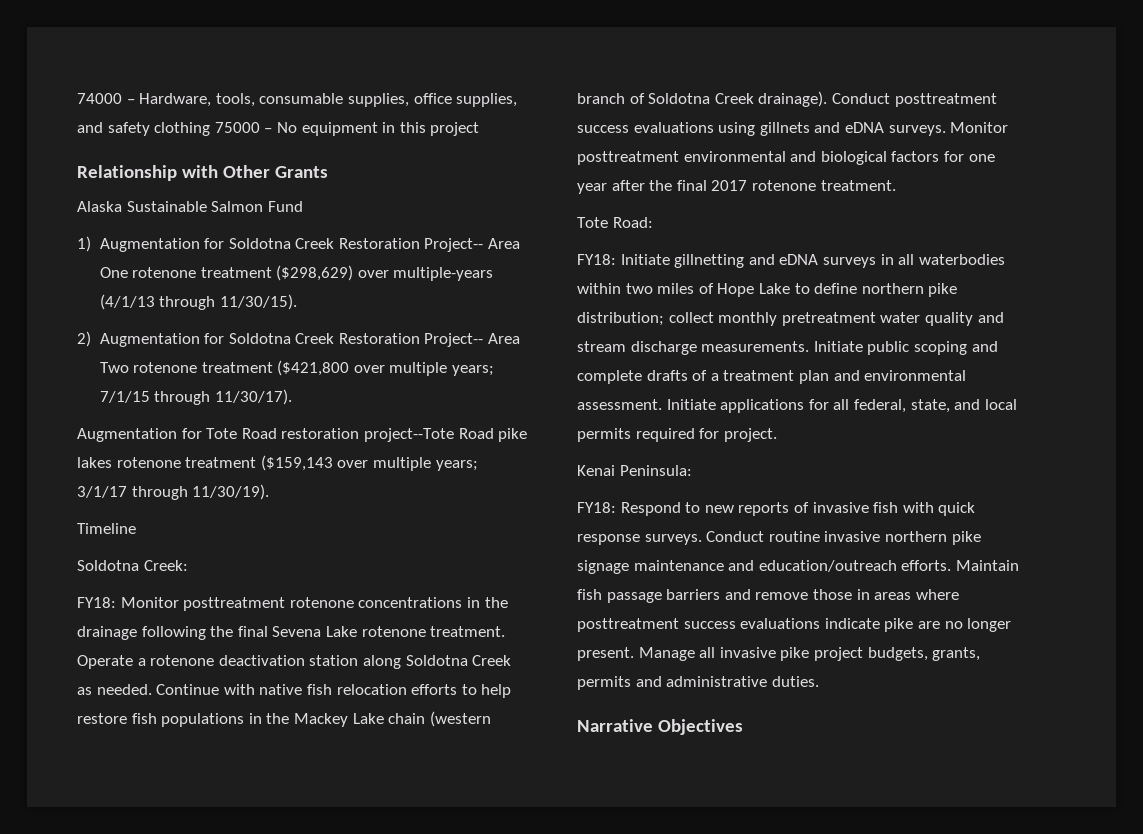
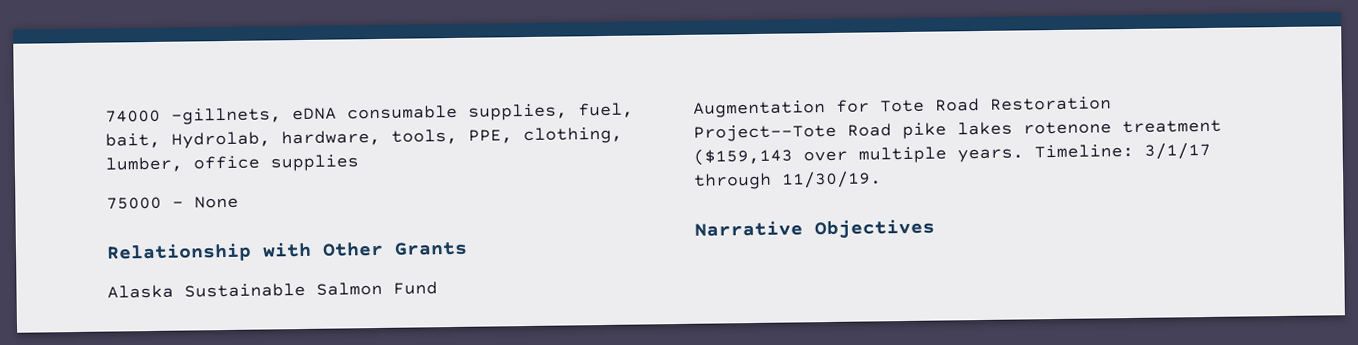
[126,93,518,107] [77,122,480,136] – Hardware, tools, consumable supplies, office supplies, and safety clothing 75000 – No equipment in this project -> [171,102,634,125] [105,126,623,149] [105,154,359,173] [106,195,239,210] –gillnets, eDNA consumable supplies, fuel, bait, Hydrolab, hardware, tools, PPE, clothing, lumber, office supplies // 75000 – None
[77,236,521,252] [99,265,494,281] [99,294,297,310] [77,331,521,347] [99,360,495,376] [99,389,292,405] // 1) Augmentation for Soldotna Creek Restoration Project-- Area One rotenone treatment ($298,629) over multiple-years (4/1/13 through 11/30/15). // 2) Augmentation for Soldotna Creek Restoration Project-- Area Two rotenone treatment ($421,800 over multiple years; 7/1/15 through 11/30/17). -> (438, 288) none
[281,428,454,442] restoration project--Tote -> [990,96,1112,111] [693,123,837,142] Restoration Project--Tote
[435,460,478,471] [77,484,270,500] [77,523,136,534] [77,560,188,571] [77,597,508,611] [77,626,506,640] [77,655,512,669] [77,684,512,698] [77,711,491,727] [577,91,997,107] [577,122,1009,136] [577,151,995,165] [577,180,896,194] [577,217,653,228] [577,254,1005,268] [577,283,958,297] [577,312,1004,326] [577,341,998,355] [577,370,967,384] [577,399,1017,413] [577,428,777,442] [577,465,692,476] [577,502,976,516] [577,531,981,545] [577,560,1019,574] [577,589,959,603] [577,618,1012,632] [577,647,981,661] [577,676,819,690] years; 3/1/17 through 11/30/19). // Timeline // Soldotna Creek: // FY18: Monitor posttreatment rotenone concentrations in the drainage following the final Sevena Lake rotenone treatment. Operate a rotenone deactivation station along Soldotna Creek as needed. Continue with native fish relocation efforts to help restore fish populations in the Mackey Lake chain (western branch of Soldotna Creek drainage). Conduct posttreatment success evaluations using gillnets and eDNA surveys. Monitor posttreatment environmental and biological factors for one year after the final 2017 rotenone treatment. // Tote Road: // FY18: Initiate gillnetting and eDNA surveys in all waterbodies within two miles of Hope Lake to define northern pike distribution; collect monthly pretreatment water quality and stream discharge measurements. Initiate public scoping and complete drafts of a treatment plan and environmental assessment. Initiate applications for all federal, state, and local permits required for project. // Kenai Peninsula: // FY18: Respond to new reports of invasive fish with quick response surveys. Conduct routine invasive northern pike signage maintenance and education/outreach efforts. Maintain fish passage barriers and remove those in areas where posttreatment success evaluations indicate pike are no longer present. Manage all invasive pike project budgets, grants, permits and administrative duties. -> [957,141,1211,163] [694,170,882,190] years. Timeline: 3/1/17 through 11/30/19.

